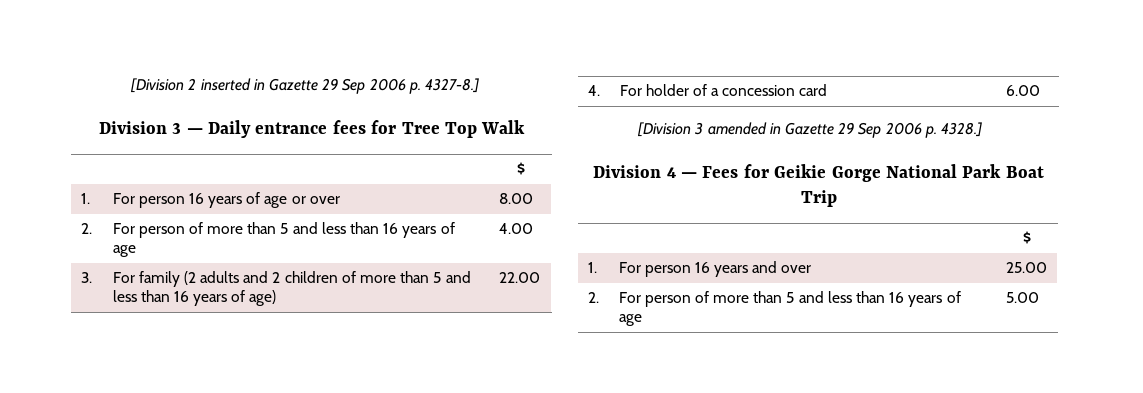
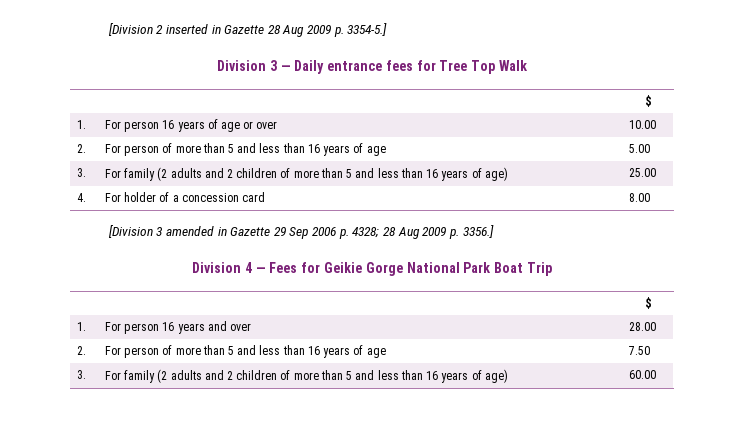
[322,78,479,94] 29 Sep 2006 p. 4327-8.] -> [267,23,388,37] 28 Aug 2009 p. 3354-5.]
[498,193,533,204] 8.00 -> [628,120,656,129] 10.00
[498,223,533,234] 4.00 -> [628,144,650,153] 5.00
[498,272,540,283] 22.00 -> [628,168,656,177] 25.00
[1005,85,1040,96] 6.00 -> [628,193,650,202] 8.00
[940,122,982,137] 4328.] -> [352,225,494,239] 4328; 28 Aug 2009 p. 3356.]
[1005,262,1047,273] 25.00 -> [628,322,656,331] 28.00
[1005,292,1039,303] 5.00 -> [628,346,650,355] [76,370,86,379] [104,369,508,383] [628,370,656,379] 7.50 // 3. | For family (2 adults and 2 children of more than 5 and less than 16 years of age) | 60.00

